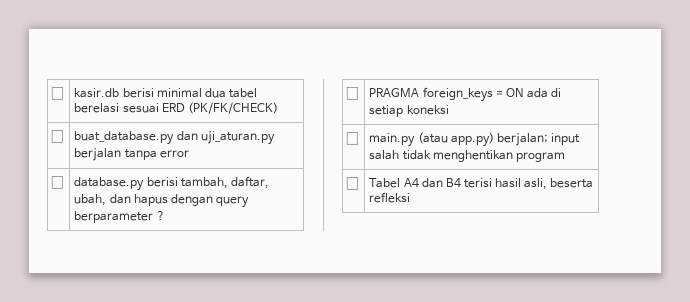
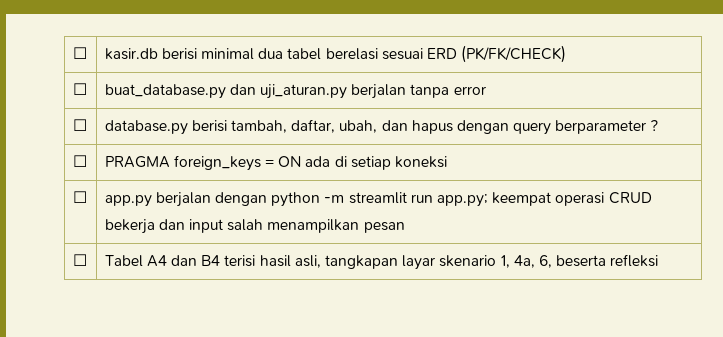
[369,132,580,147] [369,150,565,162] main.py (atau app.py) berjalan; input salah tidak menghentikan program -> [104,192,652,207] [104,219,405,234] app.py berjalan dengan python -m streamlit run app.py; keempat operasi CRUD bekerja dan input salah menampilkan pesan
(548, 184) none -> [324,255,552,270] tangkapan layar skenario 1, 4a, 6,

